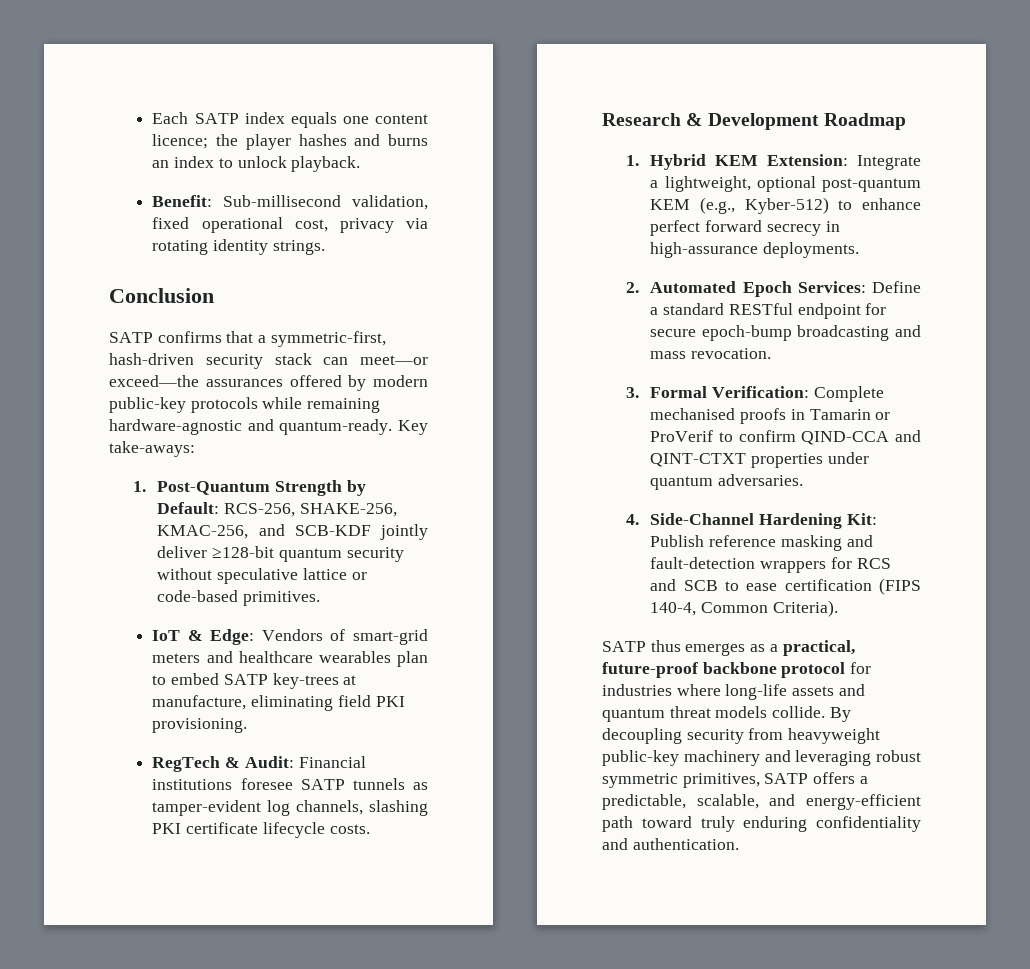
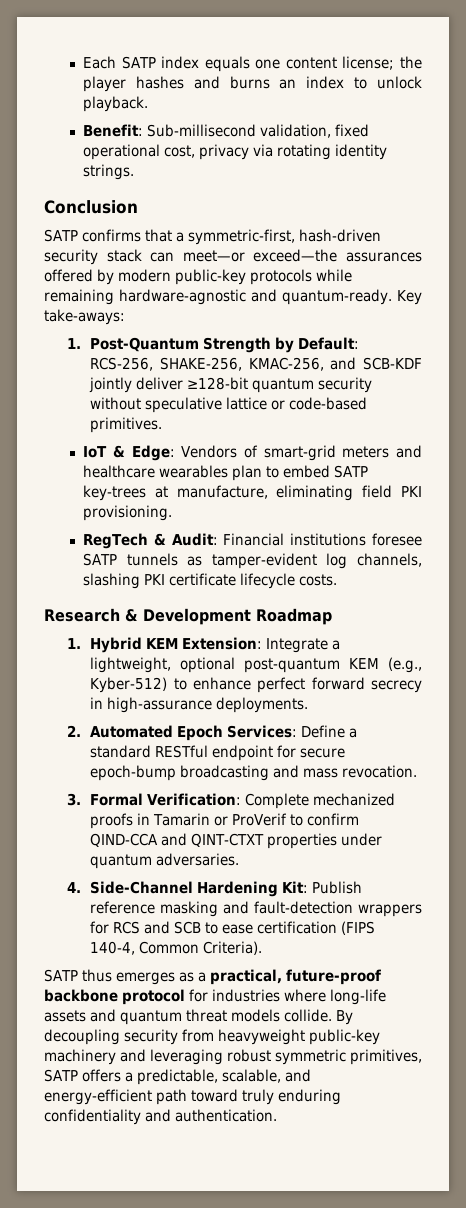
[152,134,209,149] licence; -> [342,56,395,70] license;
[650,408,736,420] mechanised -> [313,793,396,806] mechanized

